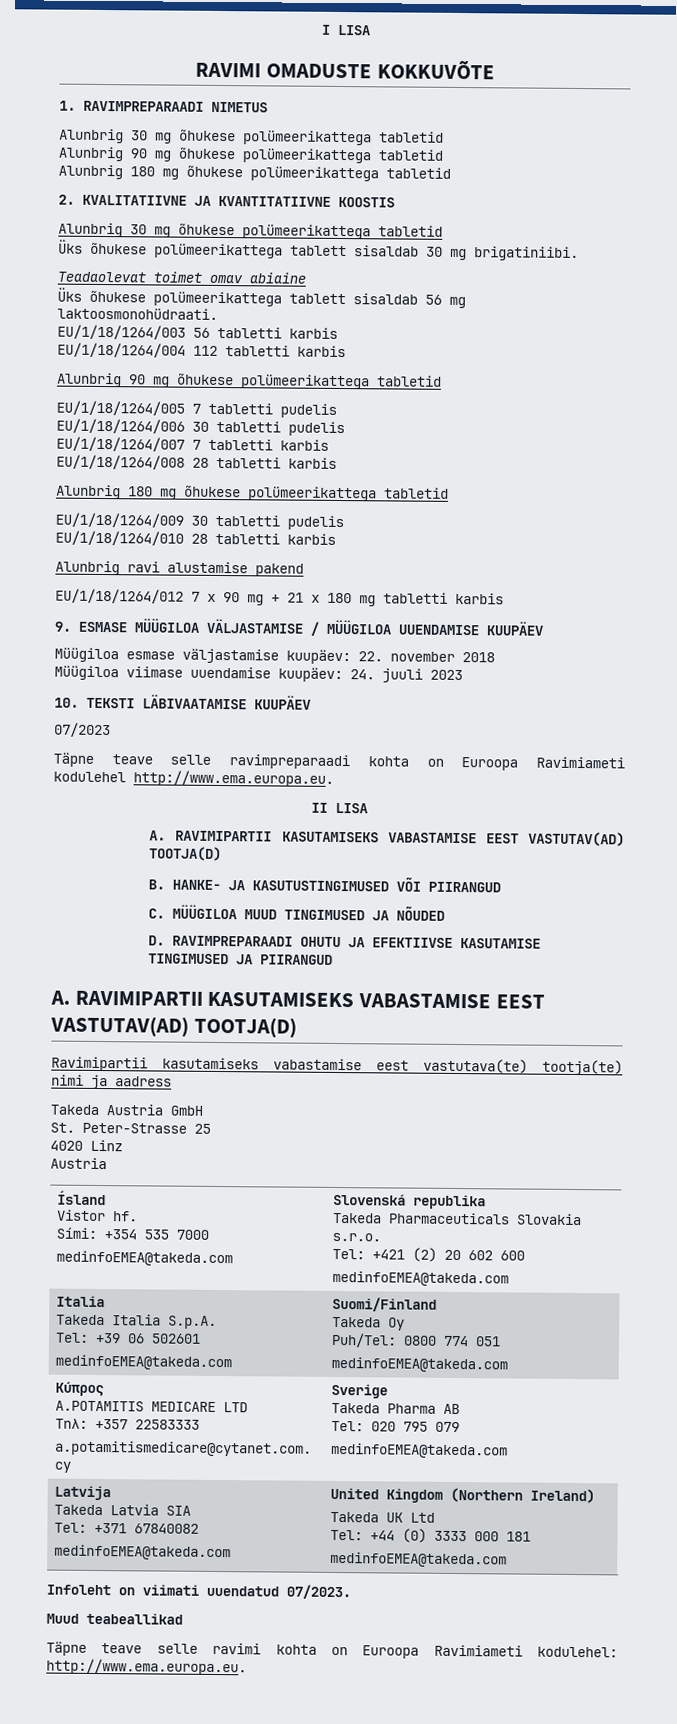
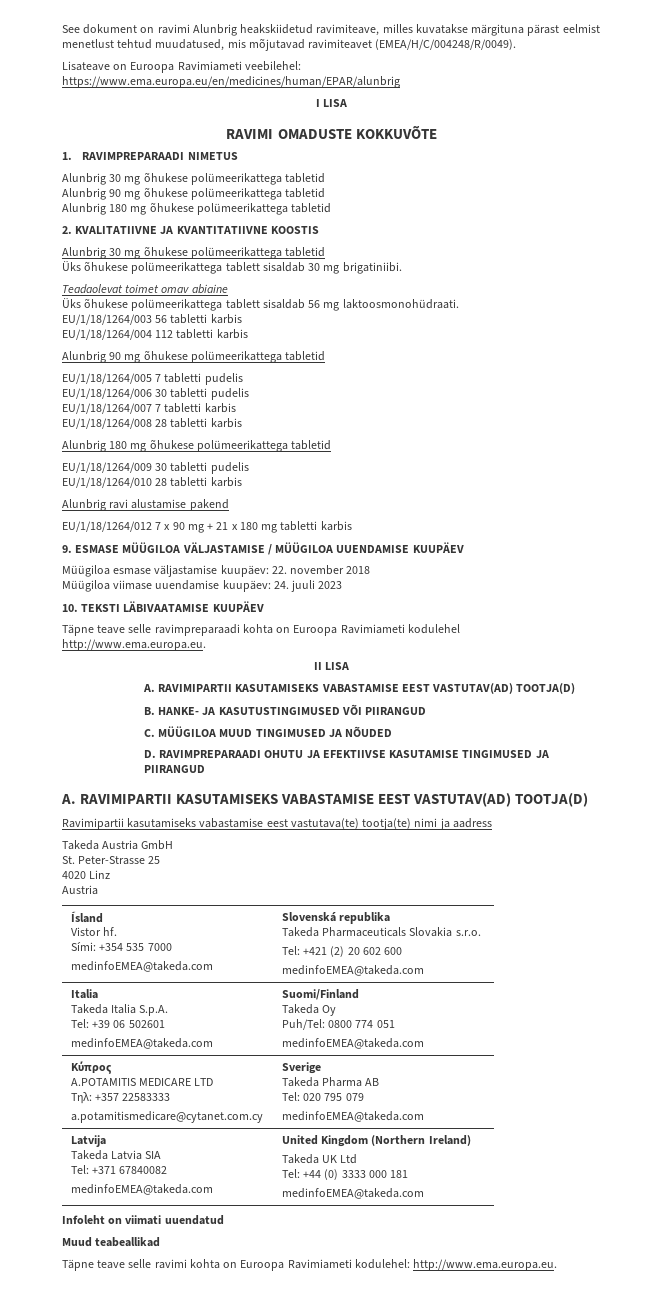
(320, 29) none -> [62,24,600,36] [62,38,517,51] [62,61,301,73] [62,76,400,88] See dokument on ravimi Alunbrig heakskiidetud ravimiteave, milles kuvatakse märgituna pärast eelmist menetlust tehtud muudatused, mis mõjutavad ravimiteavet (EMEA/H/C/004248/R/0049). // Lisateave on Euroopa Ravimiameti veebilehel: https://www.ema.europa.eu/en/medicines/human/EPAR/alunbrig //
[54,722,111,738] // 07/2023 -> (264, 606) none
[286,1584,351,1600] 07/2023. -> (224, 1220) none

